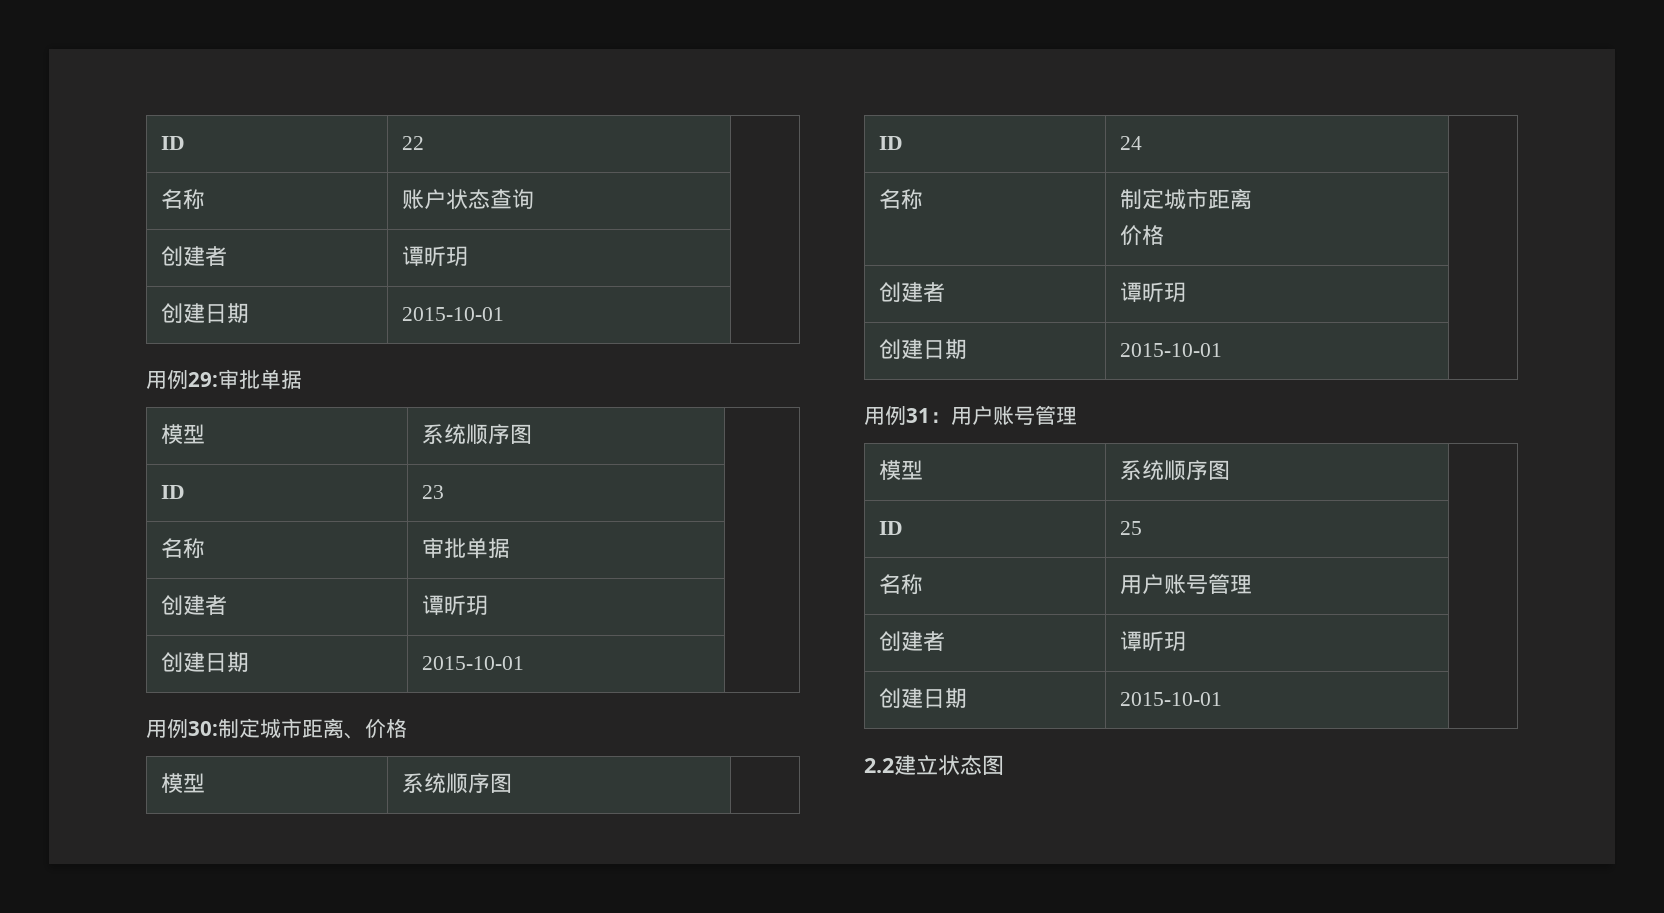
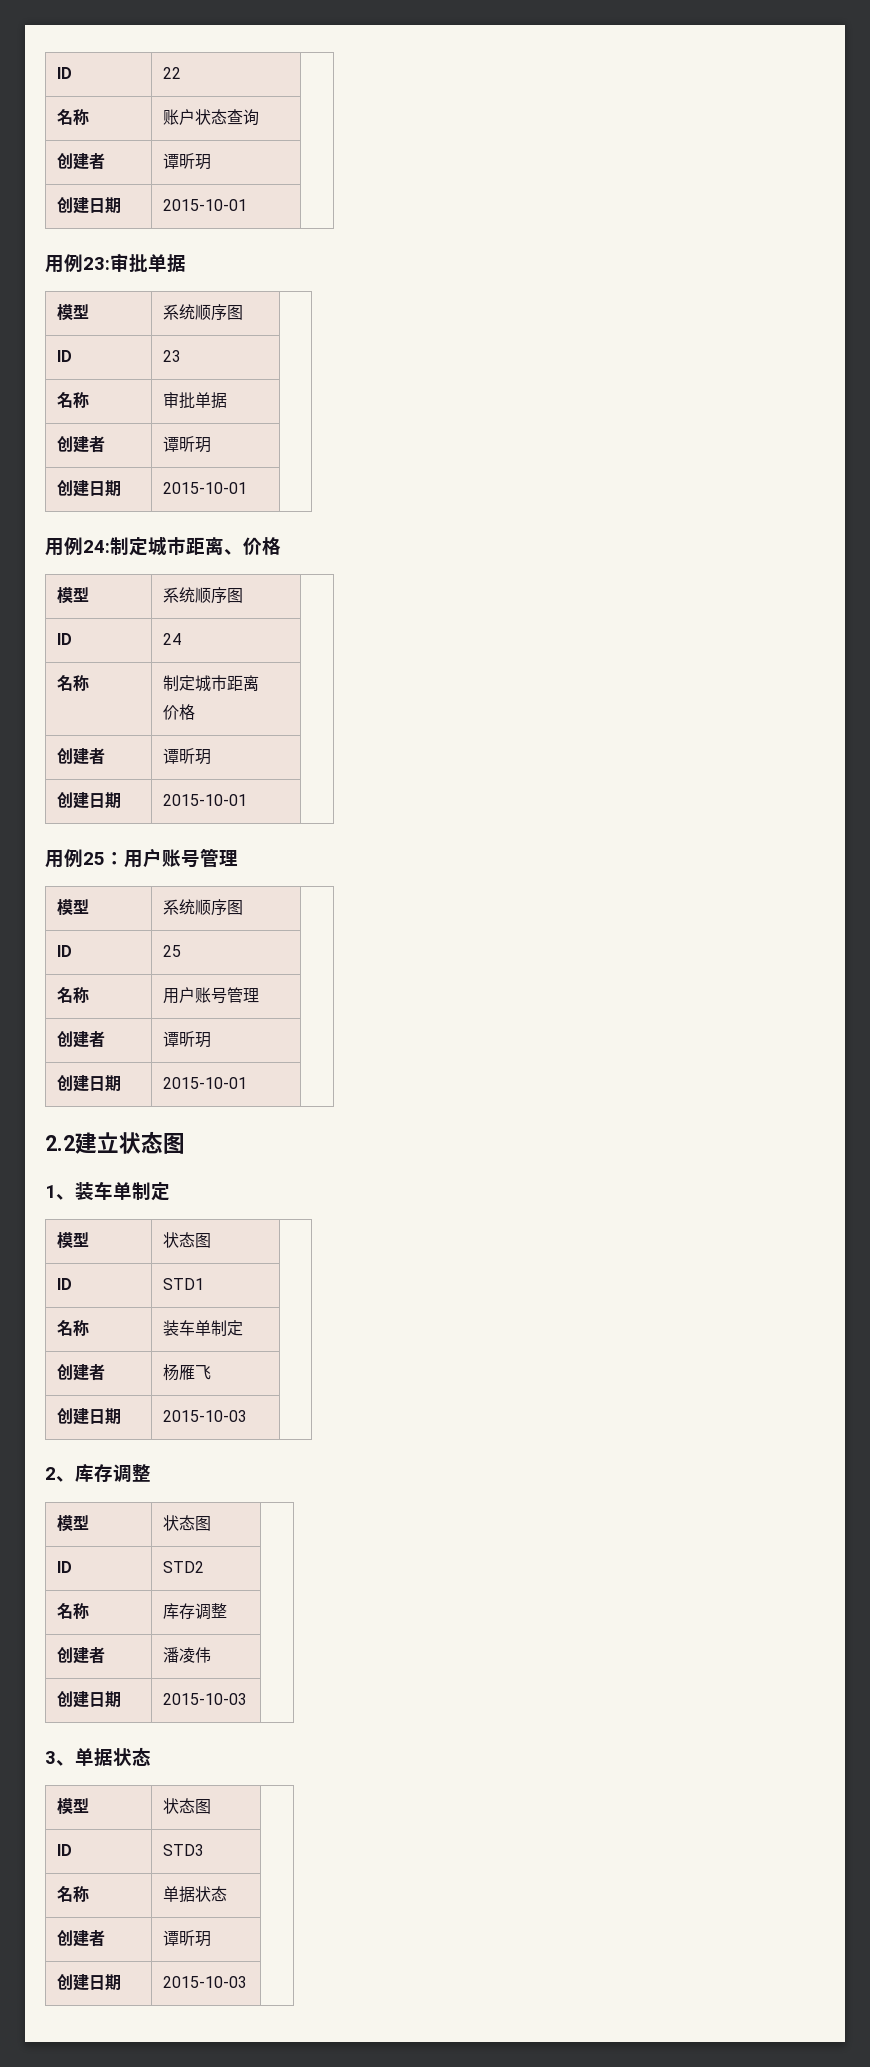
[188,372,218,387] 29: -> [83,257,110,270] 23:
[188,721,218,736] 30: -> [83,540,110,553] 24:
[906,408,930,423] 31 -> [83,852,105,865] 25
(1004, 765) none -> [45,1181,170,1201] [57,1232,90,1249] [163,1232,212,1248] [57,1278,73,1290] [163,1278,205,1290] [57,1320,90,1336] [163,1320,244,1336] [57,1364,106,1381] [163,1364,212,1381] [57,1408,122,1425] [163,1410,248,1422] [45,1464,151,1482] [57,1515,90,1532] [163,1515,212,1531] [57,1561,73,1573] [163,1561,205,1573] [57,1603,90,1619] [163,1603,228,1620] [57,1647,106,1664] [163,1647,212,1663] [57,1691,122,1708] [163,1693,248,1705] [45,1747,151,1766] [57,1798,90,1815] [163,1798,212,1814] [57,1844,73,1856] [163,1844,205,1856] [57,1886,90,1902] [163,1886,228,1903] [57,1930,106,1947] [163,1930,212,1947] [57,1974,122,1991] [163,1976,248,1988] // 1、装车单制定 // 模型 | 状态图 | // ID | STD1 | // 名称 | 装车单制定 | // 创建者 | 杨雁飞 | // 创建日期 | 2015-10-03 | // 2、库存调整 // 模型 | 状态图 | // ID | STD2 | // 名称 | 库存调整 | // 创建者 | 潘凌伟 | // 创建日期 | 2015-10-03 | // 3、单据状态 // 模型 | 状态图 | // ID | STD3 | // 名称 | 单据状态 | // 创建者 | 谭昕玥 | // 创建日期 | 2015-10-03 |

